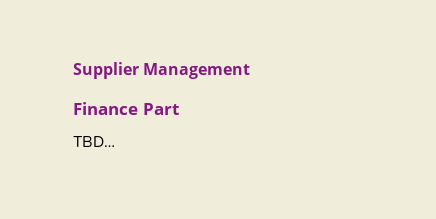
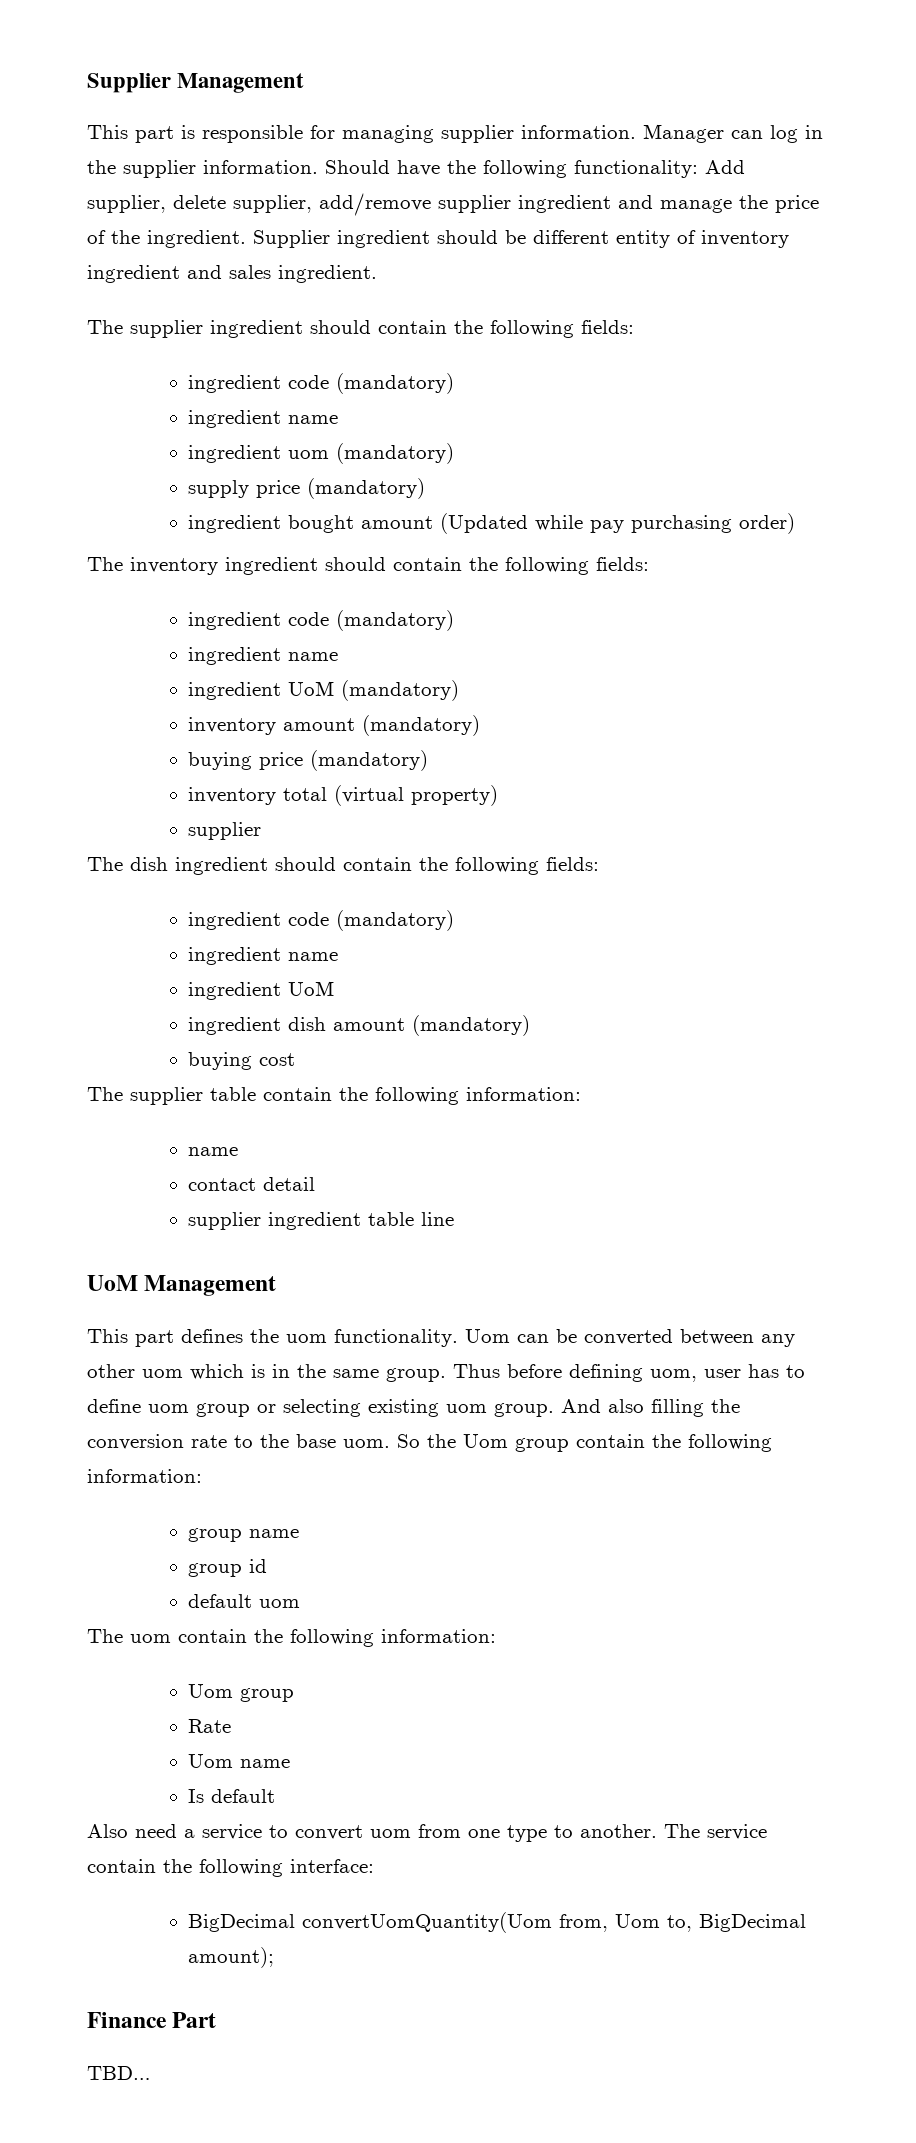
(251, 71) none -> [87,124,823,143] [87,160,745,178] [87,193,819,216] [87,230,789,248] [87,265,377,283] [87,320,634,338] [188,373,455,394] [188,410,339,428] [188,443,455,464] [188,478,426,499] [188,513,796,534] [87,557,649,575] [188,610,455,631] [188,647,339,665] [188,680,460,701] [188,715,481,736] [188,750,429,771] [188,785,499,806] [188,822,262,840] [87,857,599,875] [188,910,455,931] [188,947,339,965] [188,981,335,1000] [188,1015,531,1036] [188,1052,296,1070] [87,1087,581,1105] [188,1147,239,1156] [188,1177,316,1191] [188,1212,455,1230] [87,1275,277,1296] [87,1329,795,1347] [87,1364,805,1382] [87,1399,740,1417] [87,1434,772,1452] [87,1469,202,1483] [188,1528,300,1542] [188,1559,268,1577] [188,1594,301,1608] [87,1629,496,1647] [188,1684,295,1702] [188,1719,232,1733] [188,1754,291,1768] [188,1789,276,1803] [87,1824,767,1842] [87,1859,374,1877] [188,1912,807,1933] [188,1947,275,1968] // This part is responsible for managing supplier information. Manager can log in the supplier information. Should have the following functionality: Add supplier, delete supplier, add/remove supplier ingredient and manage the price of the ingredient. Supplier ingredient should be different entity of inventory ingredient and sales ingredient. // The supplier ingredient should contain the following fields: // ingredient code (mandatory) // ingredient name // ingredient uom (mandatory) // supply price (mandatory) // ingredient bought amount (Updated while pay purchasing order) // The inventory ingredient should contain the following fields: // ingredient code (mandatory) // ingredient name // ingredient UoM (mandatory) // inventory amount (mandatory) // buying price (mandatory) // inventory total (virtual property) // supplier // The dish ingredient should contain the following fields: // ingredient code (mandatory) // ingredient name // ingredient UoM // ingredient dish amount (mandatory) // buying cost // The supplier table contain the following information: // name // contact detail // supplier ingredient table line // UoM Management // This part defines the uom functionality. Uom can be converted between any other uom which is in the same group. Thus before defining uom, user has to define uom group or selecting existing uom group. And also filling the conversion rate to the base uom. So the Uom group contain the following information: // group name // group id // default uom // The uom contain the following information: // Uom group // Rate // Uom name // Is default // Also need a service to convert uom from one type to another. The service contain the following interface: // BigDecimal convertUomQuantity(Uom from, Uom to, BigDecimal amount);

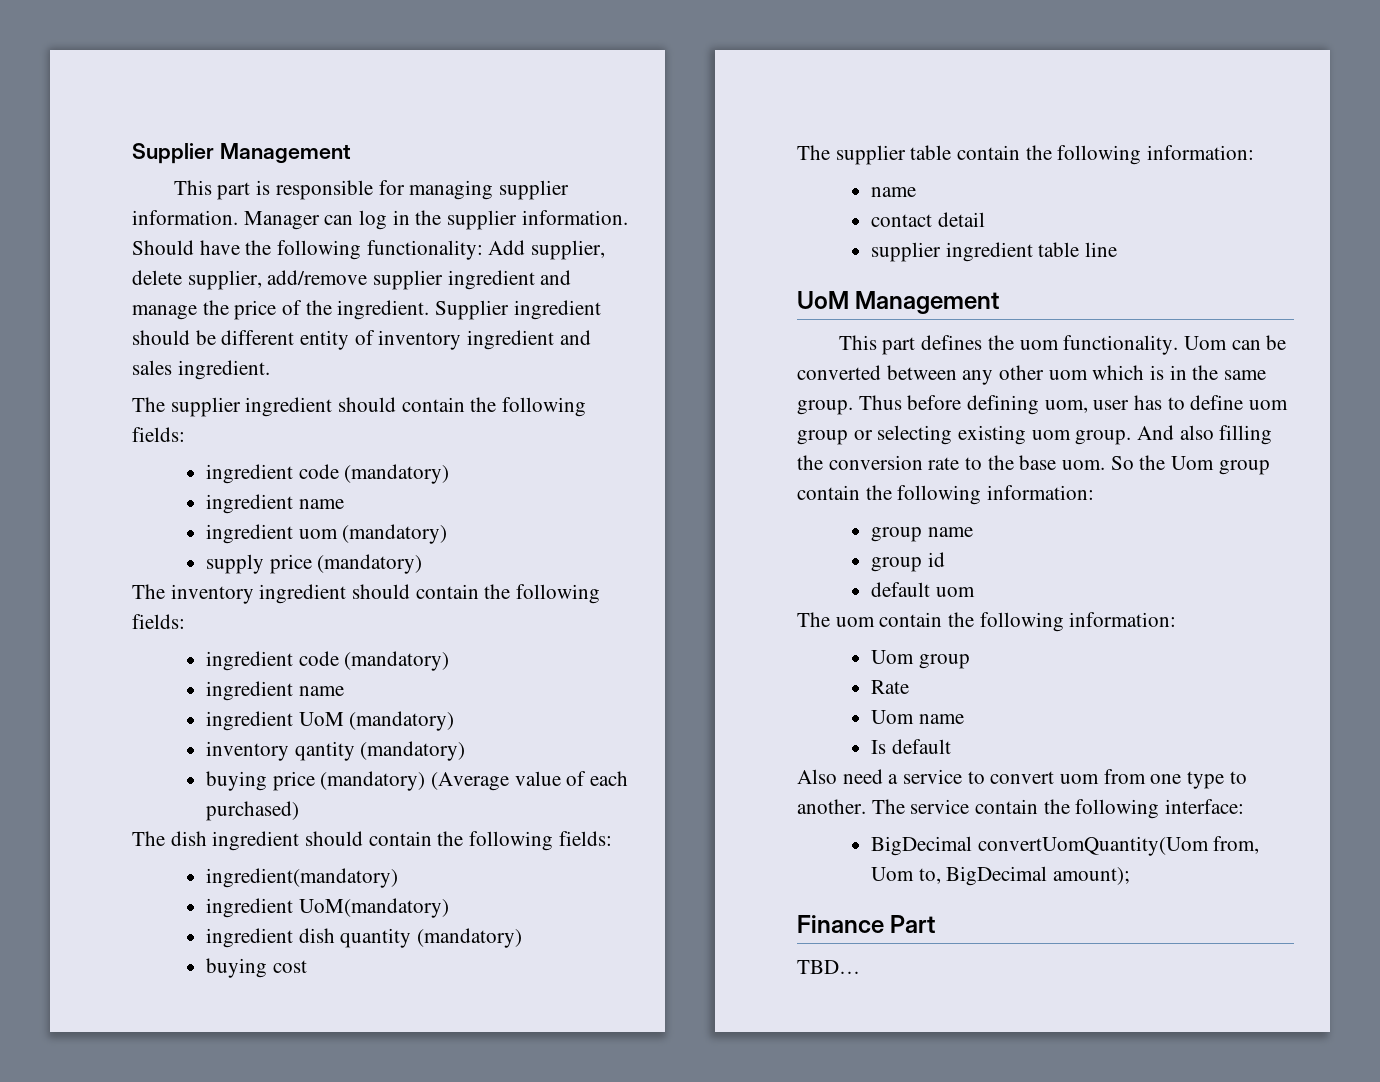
[188,513,796,534] // ingredient bought amount (Updated while pay purchasing order) -> (423, 564) none
[283,718,356,731] amount -> [294,741,355,761] qantity
[188,785,499,806] [188,822,262,840] // inventory total (virtual property) // supplier -> [430,771,628,791] [205,801,299,821] (Average value of each purchased)
[188,910,455,931] [188,947,339,965] [188,981,335,1000] ingredient code (mandatory) // ingredient name // ingredient UoM -> [205,868,398,888] [205,898,449,918] ingredient(mandatory) // ingredient UoM(mandatory)
[333,1018,406,1031] amount -> [340,928,412,948] quantity

